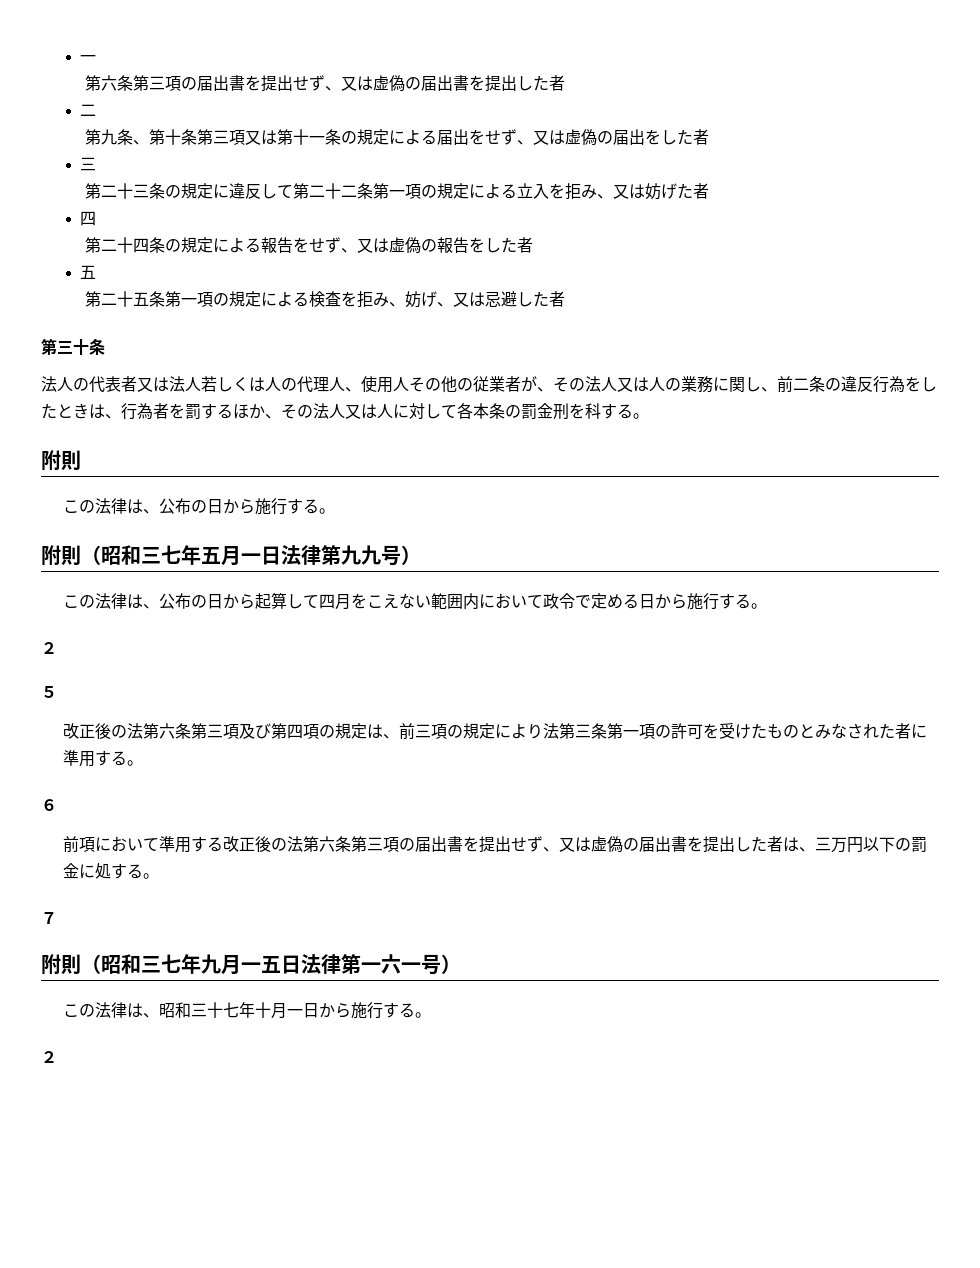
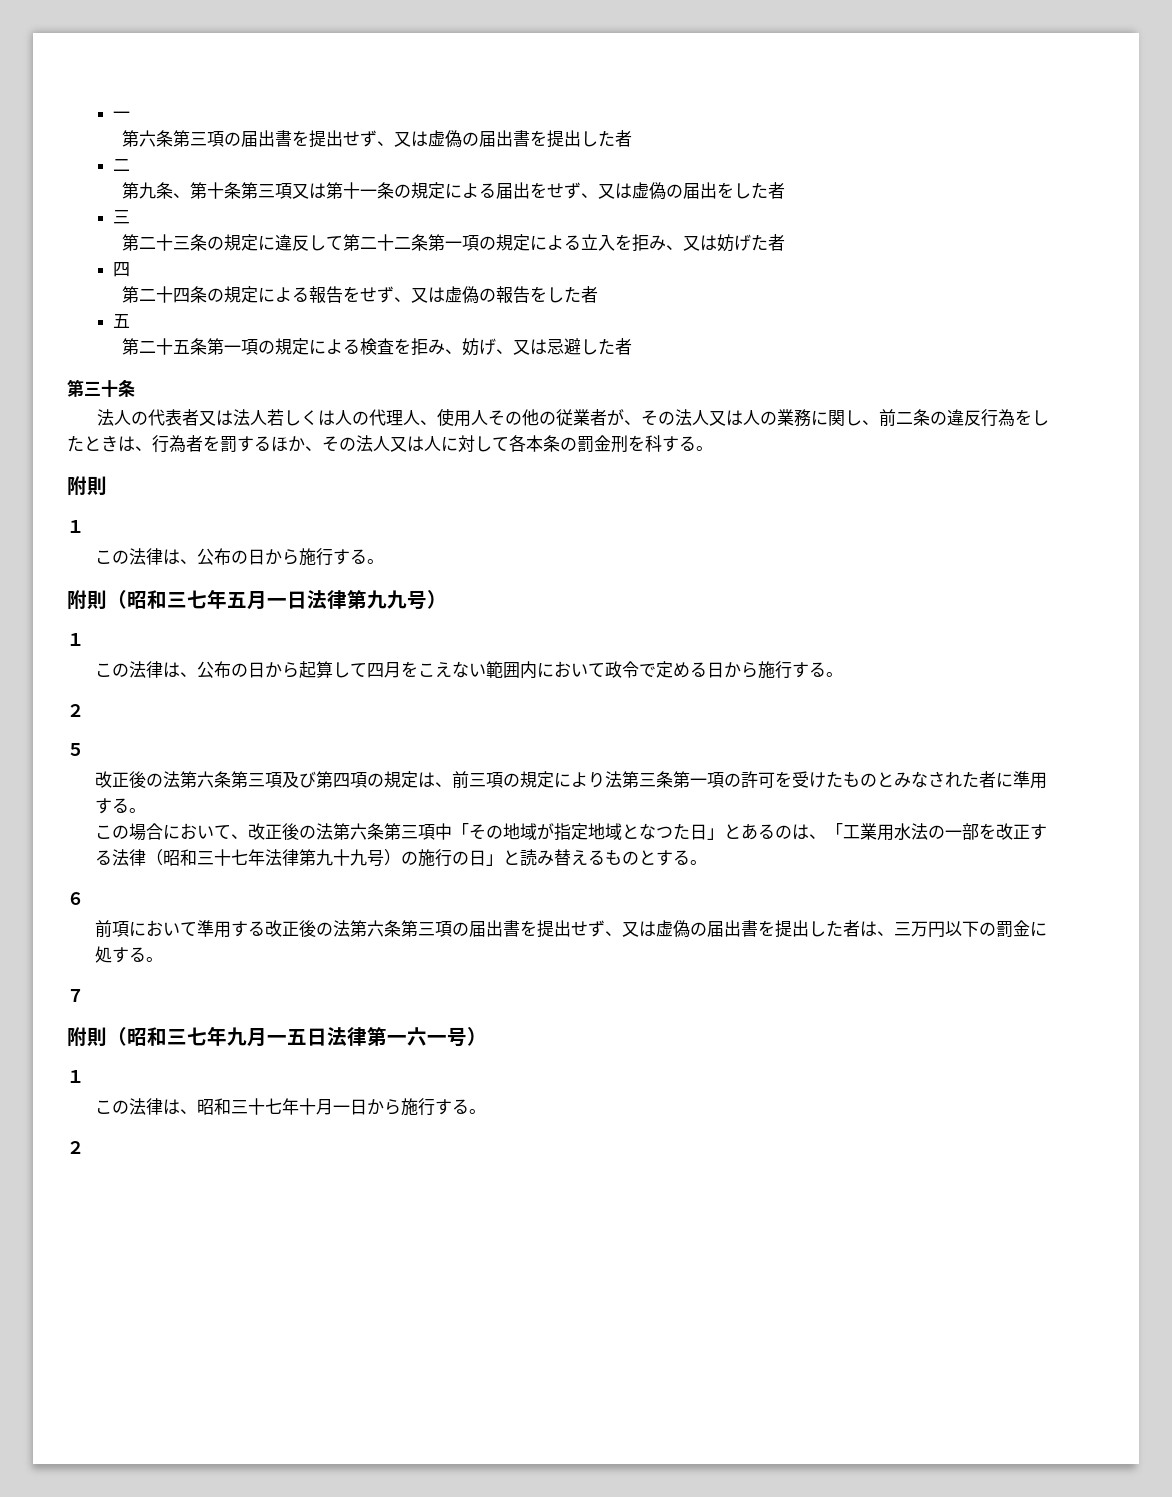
(81, 460) none -> [67,520,84,533] // １
(421, 555) none -> [67,633,84,646] // １
(143, 763) none -> [94,823,1047,841] [94,849,707,867] // この場合において、改正後の法第六条第三項中「その地域が指定地域となつた日」とあるのは、「工業用水法の一部を改正する法律（昭和三十七年法律第九十九号）の施行の日」と読み替えるものとする。
(461, 964) none -> [67,1070,84,1083] // １

